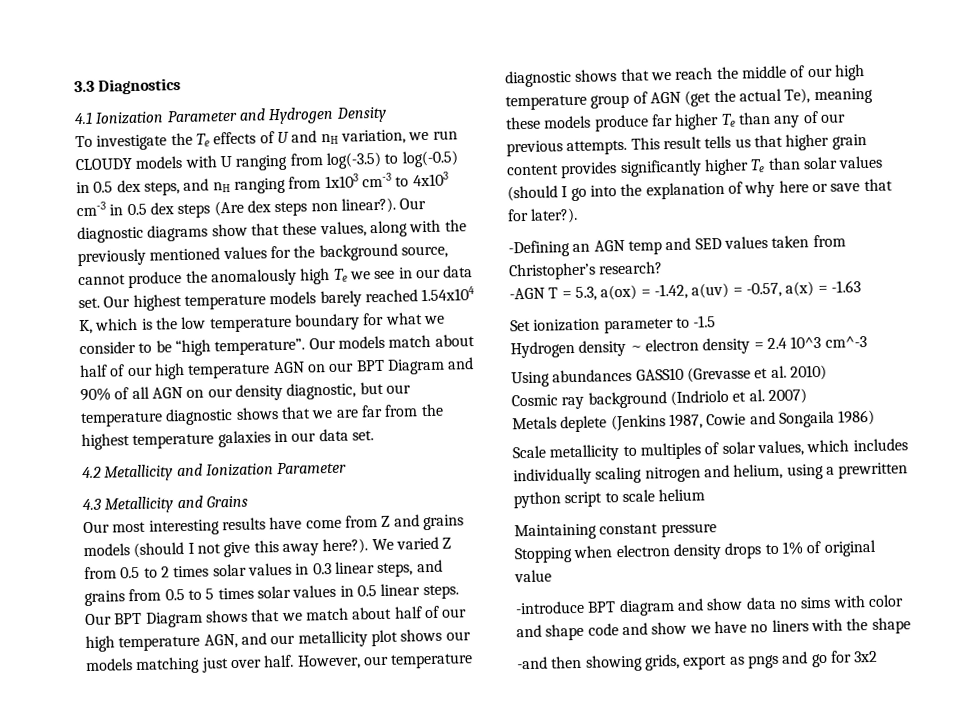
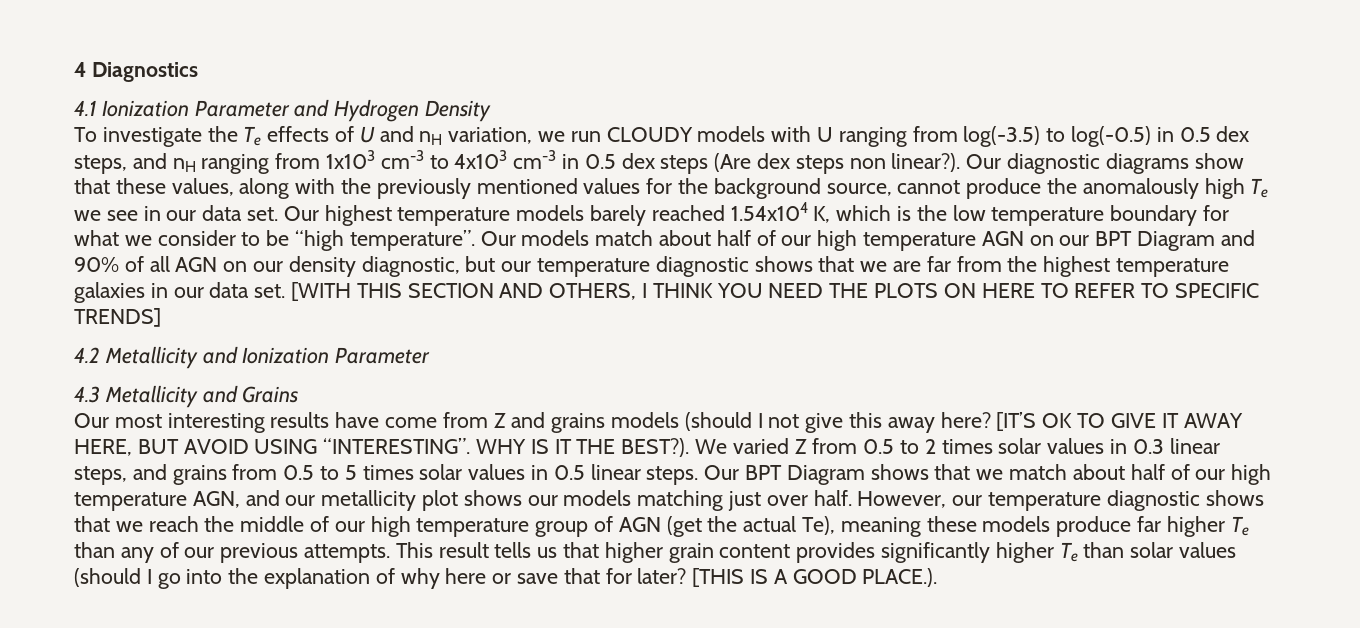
[74,80,95,93] 3.3 -> [74,62,86,77] 4
(374, 435) none -> [291,282,1259,301] [74,308,161,327] [WITH THIS SECTION AND OTHERS, I THINK YOU NEED THE PLOTS ON HERE TO REFER TO SPECIFIC TRENDS]
[322,538,369,555] here?). -> [940,412,1244,431] [74,438,690,457] here? [IT’S OK TO GIVE IT AWAY HERE, BUT AVOID USING “INTERESTING”. WHY IS IT THE BEST?).
[530,207,579,224] [508,234,846,258] [509,261,664,281] [509,280,861,301] [510,315,717,334] [510,335,867,359] [511,364,827,388] [511,388,807,410] [512,409,876,433] [512,438,908,462] [513,462,909,486] [513,488,706,509] [514,523,717,541] [514,539,877,564] [514,569,552,583] [515,594,904,617] [516,617,911,641] [517,650,879,672] later?). // -Defining an AGN temp and SED values taken from Christopher’s research? // -AGN T = 5.3, a(ox) = -1.42, a(uv) = -0.57, a(x) = -1.63 // Set ionization parameter to -1.5 // Hydrogen density ~ electron density = 2.4 10^3 cm^-3 // Using abundances GASS10 (Grevasse et al. 2010) // Cosmic ray background (Indriolo et al. 2007) // Metals deplete (Jenkins 1987, Cowie and Songaila 1986) // Scale metallicity to multiples of solar values, which includes individually scaling nitrogen and helium, using a prewritten python script to scale helium // Maintaining constant pressure // Stopping when electron density drops to 1% of original value // -introduce BPT diagram and show data no sims with color and shape code and show we have no liners with the shape // -and then showing grids, export as pngs and go for 3x2 -> [637,568,938,587] later? [THIS IS A GOOD PLACE.).

